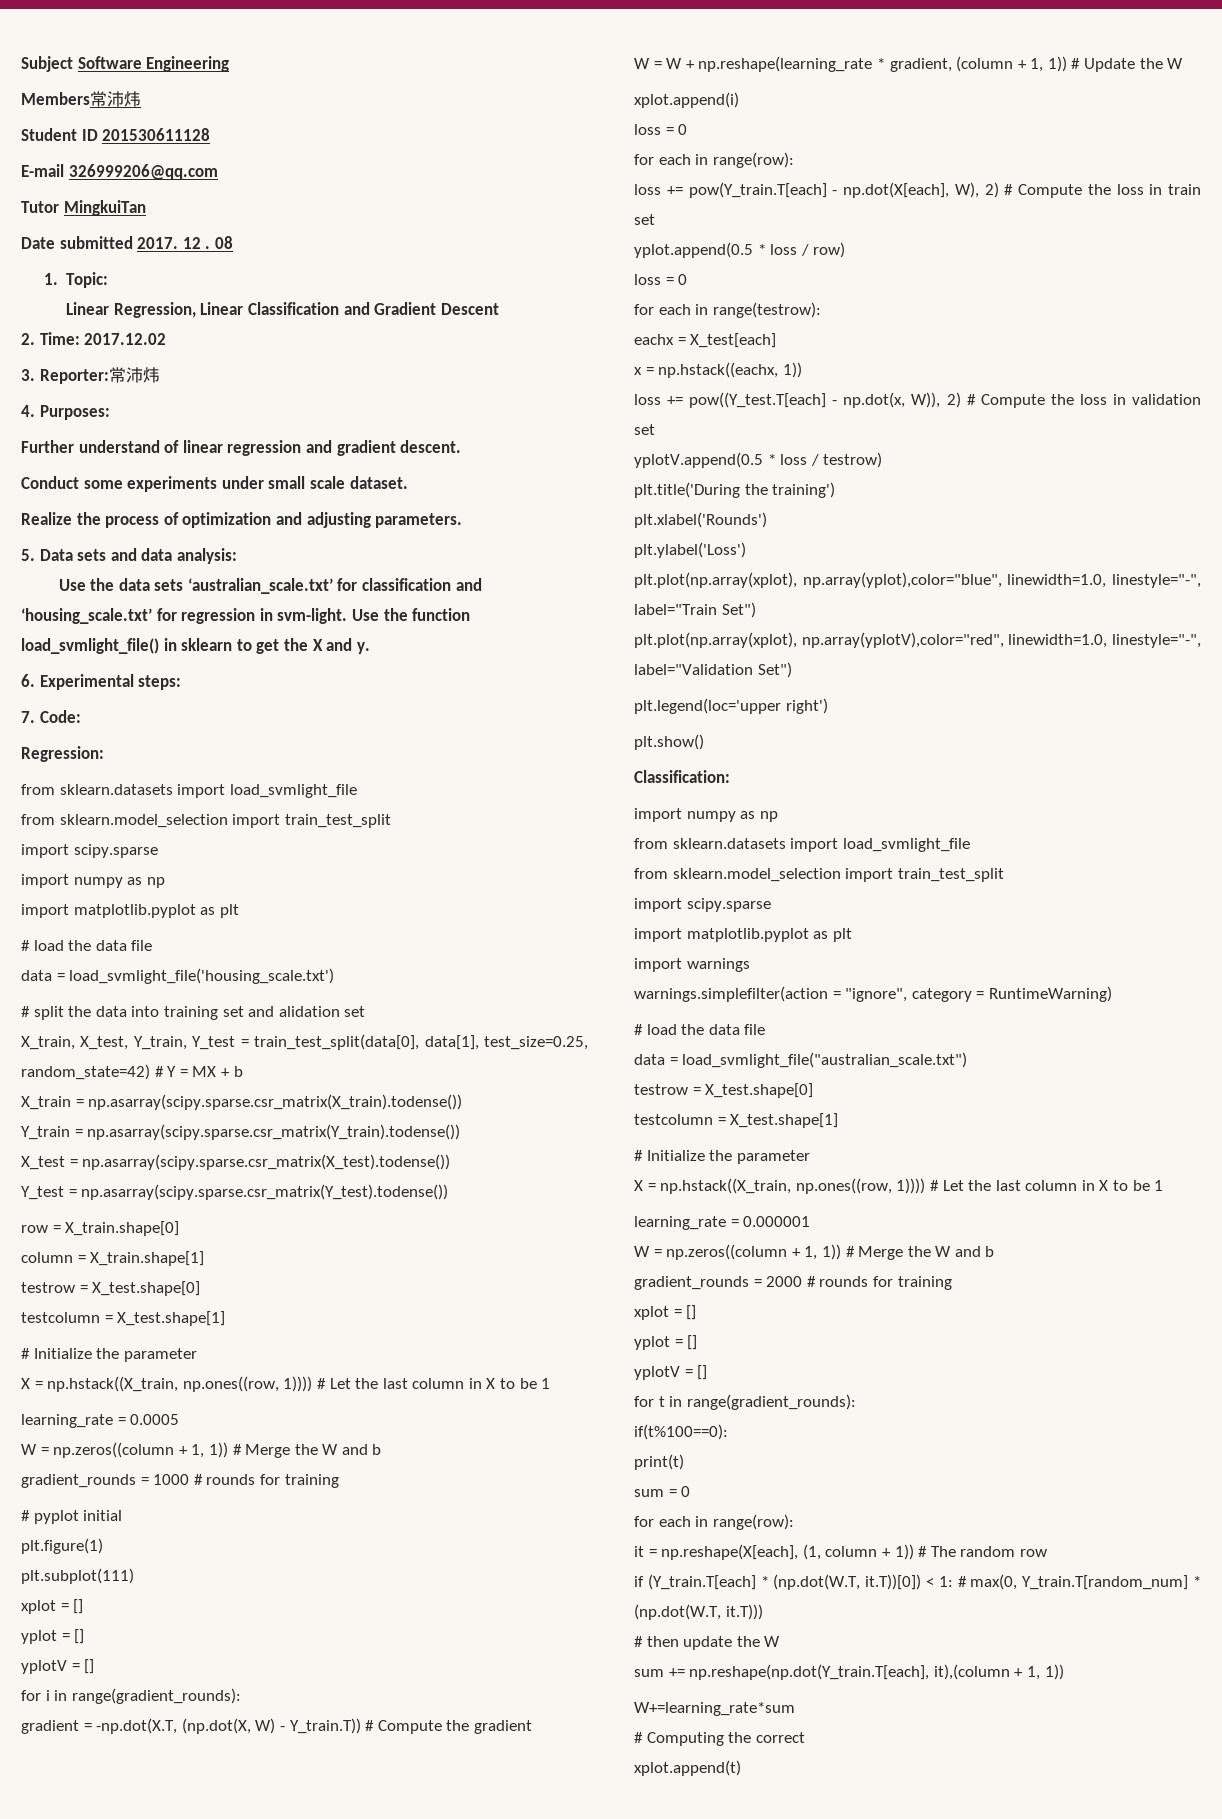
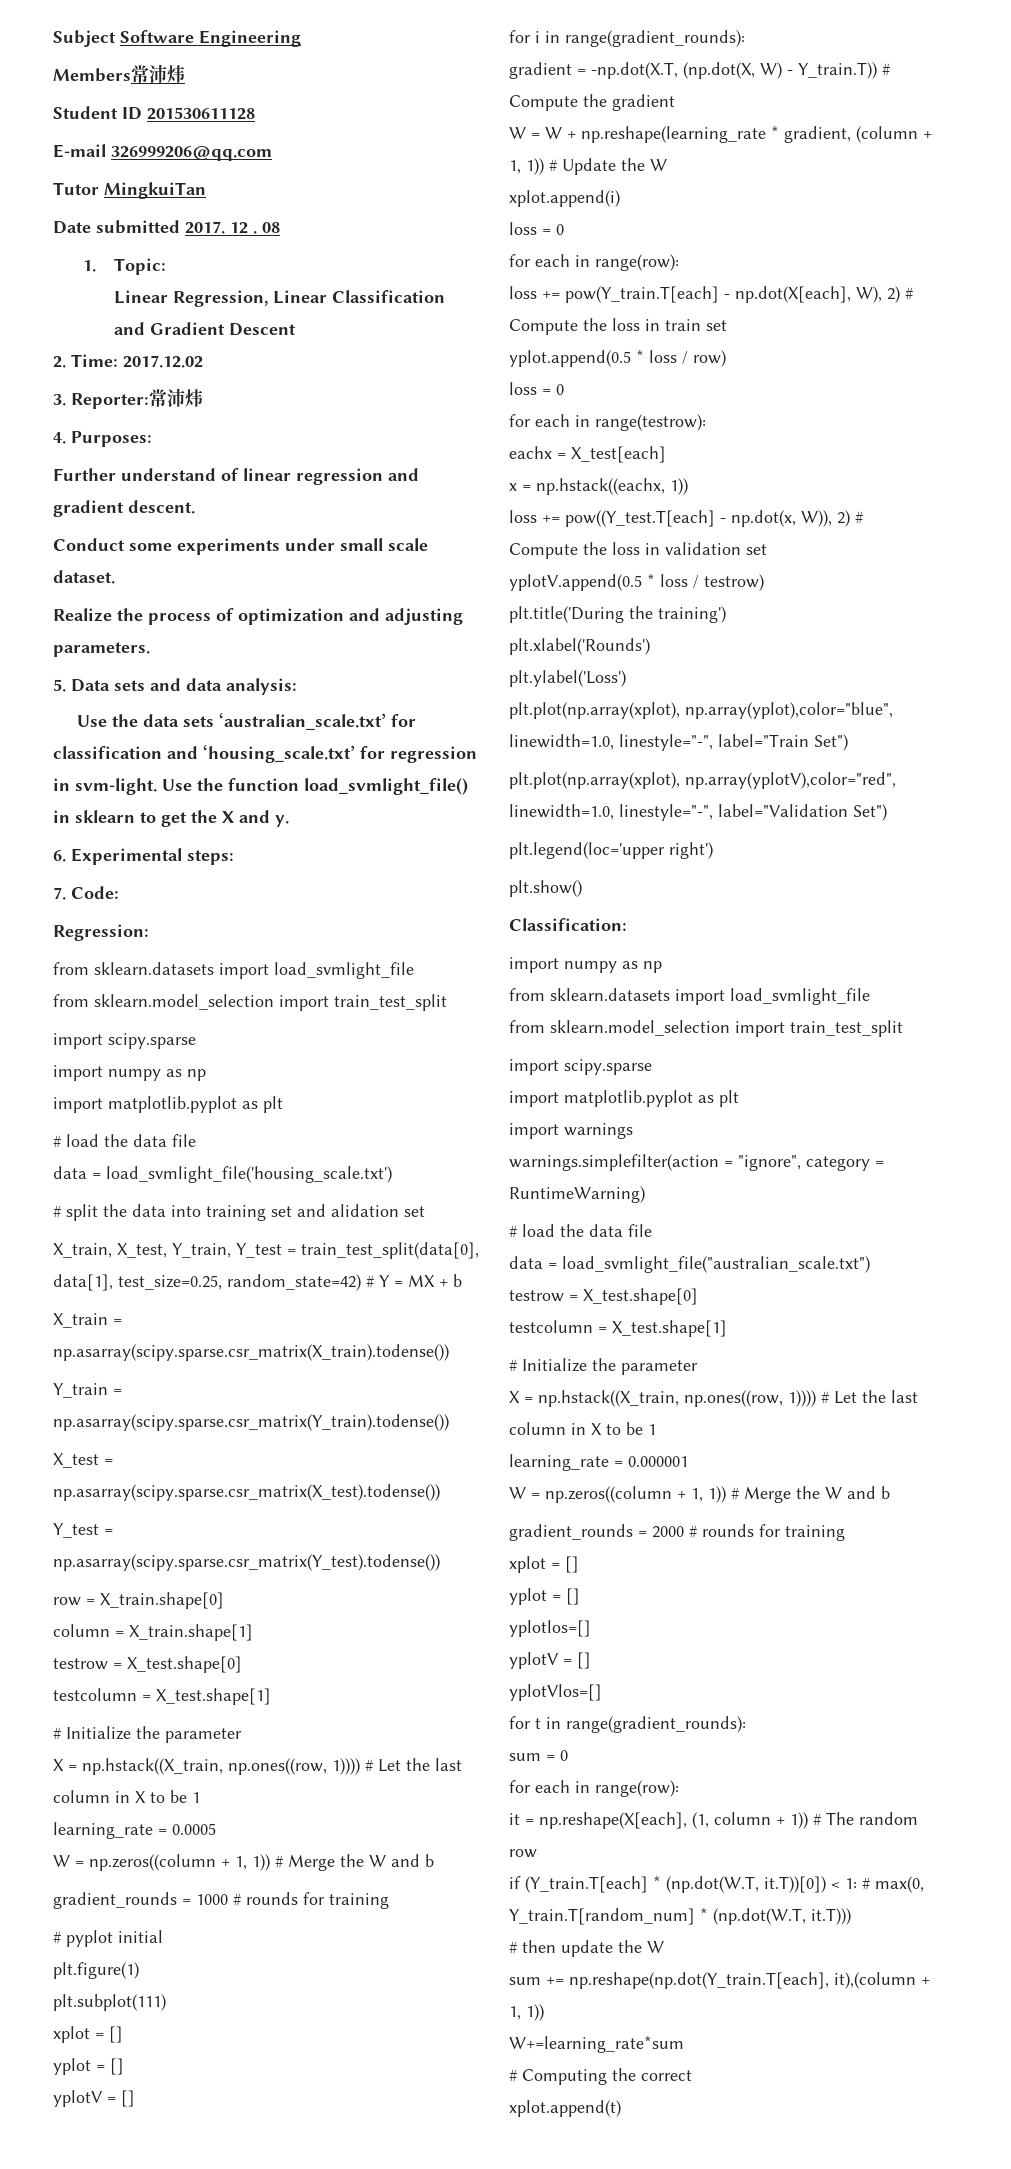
[634,1365,708,1380] // yplotV = [] -> [509,1620,591,1637] [509,1652,591,1669] [509,1684,602,1701] // yplotlos=[] // yplotV = [] // yplotVlos=[]
[634,1424,728,1440] [634,1454,684,1470] // if(t%100==0): // print(t) -> (746, 1724) none

